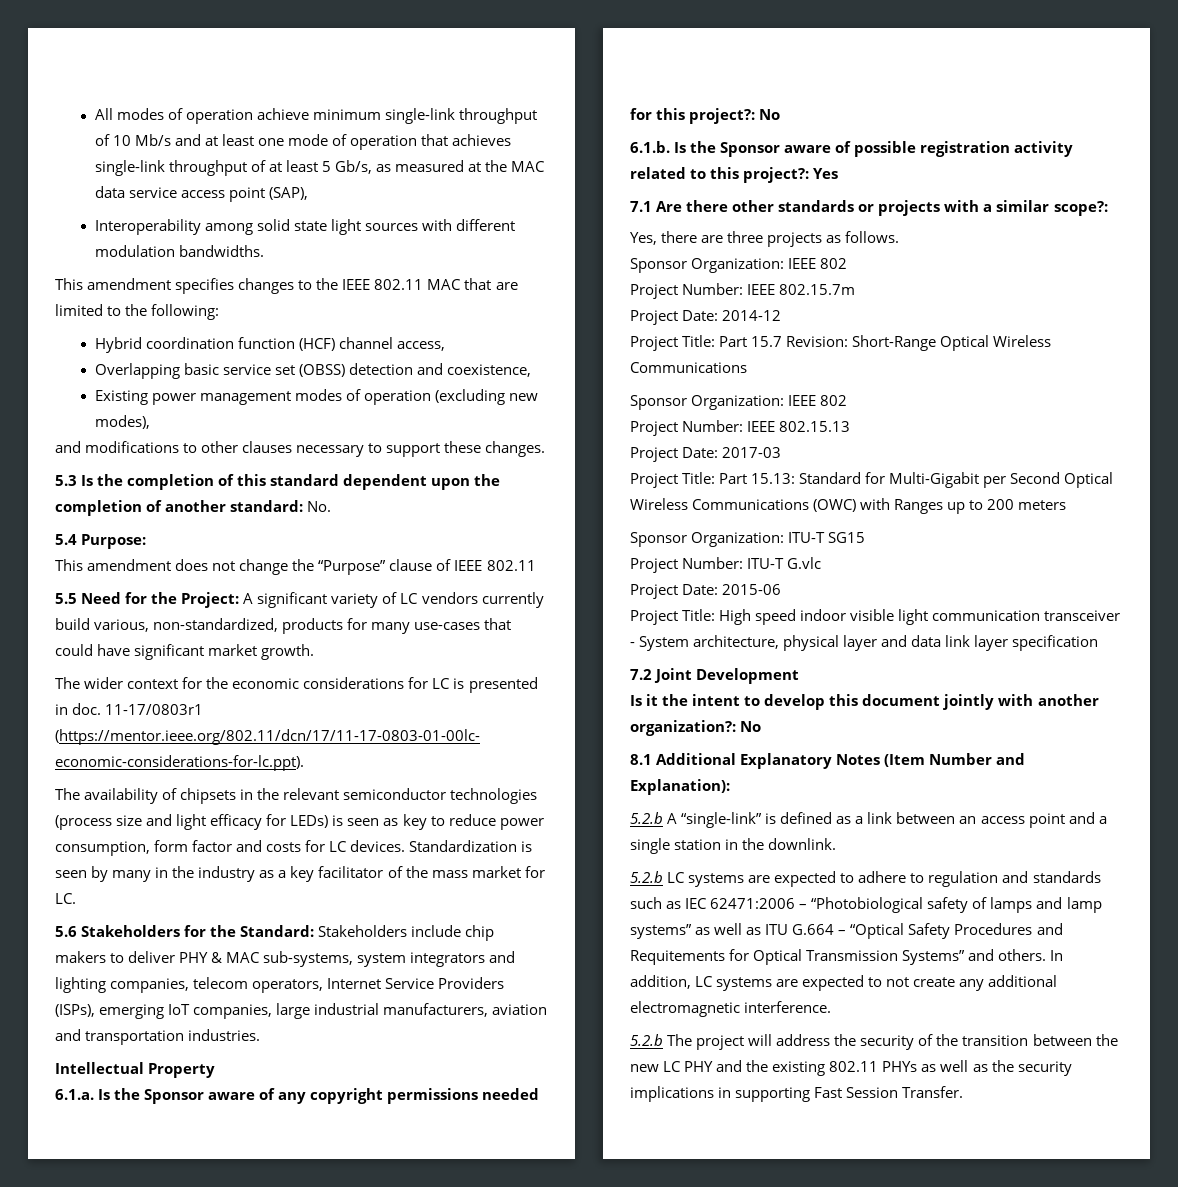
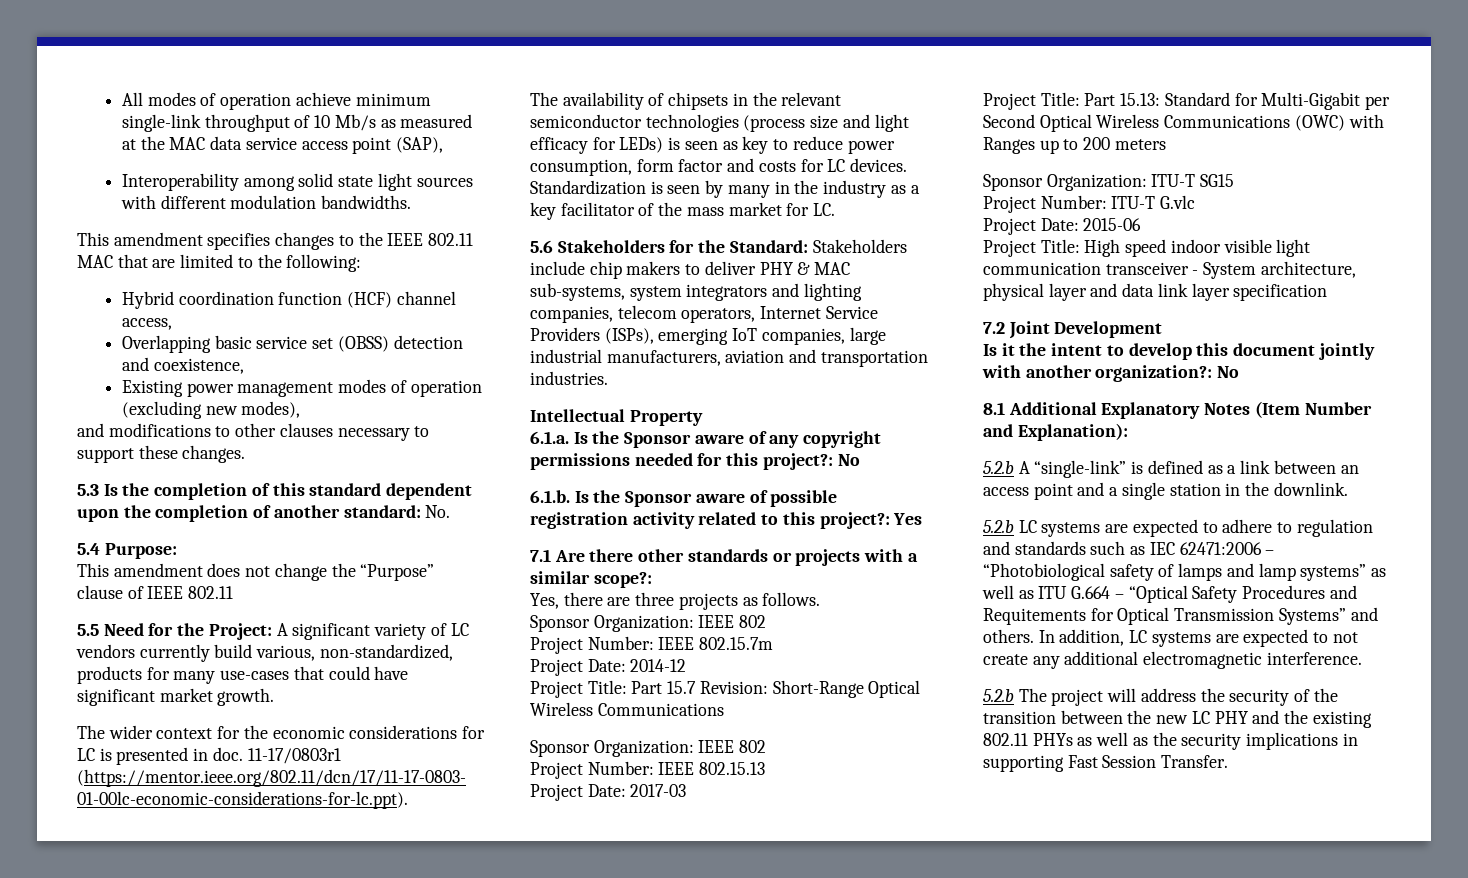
[174,134,512,150] [94,160,372,176] and at least one mode of operation that achieves single-link throughput of at least 5 Gb/s, -> (376, 122) none

